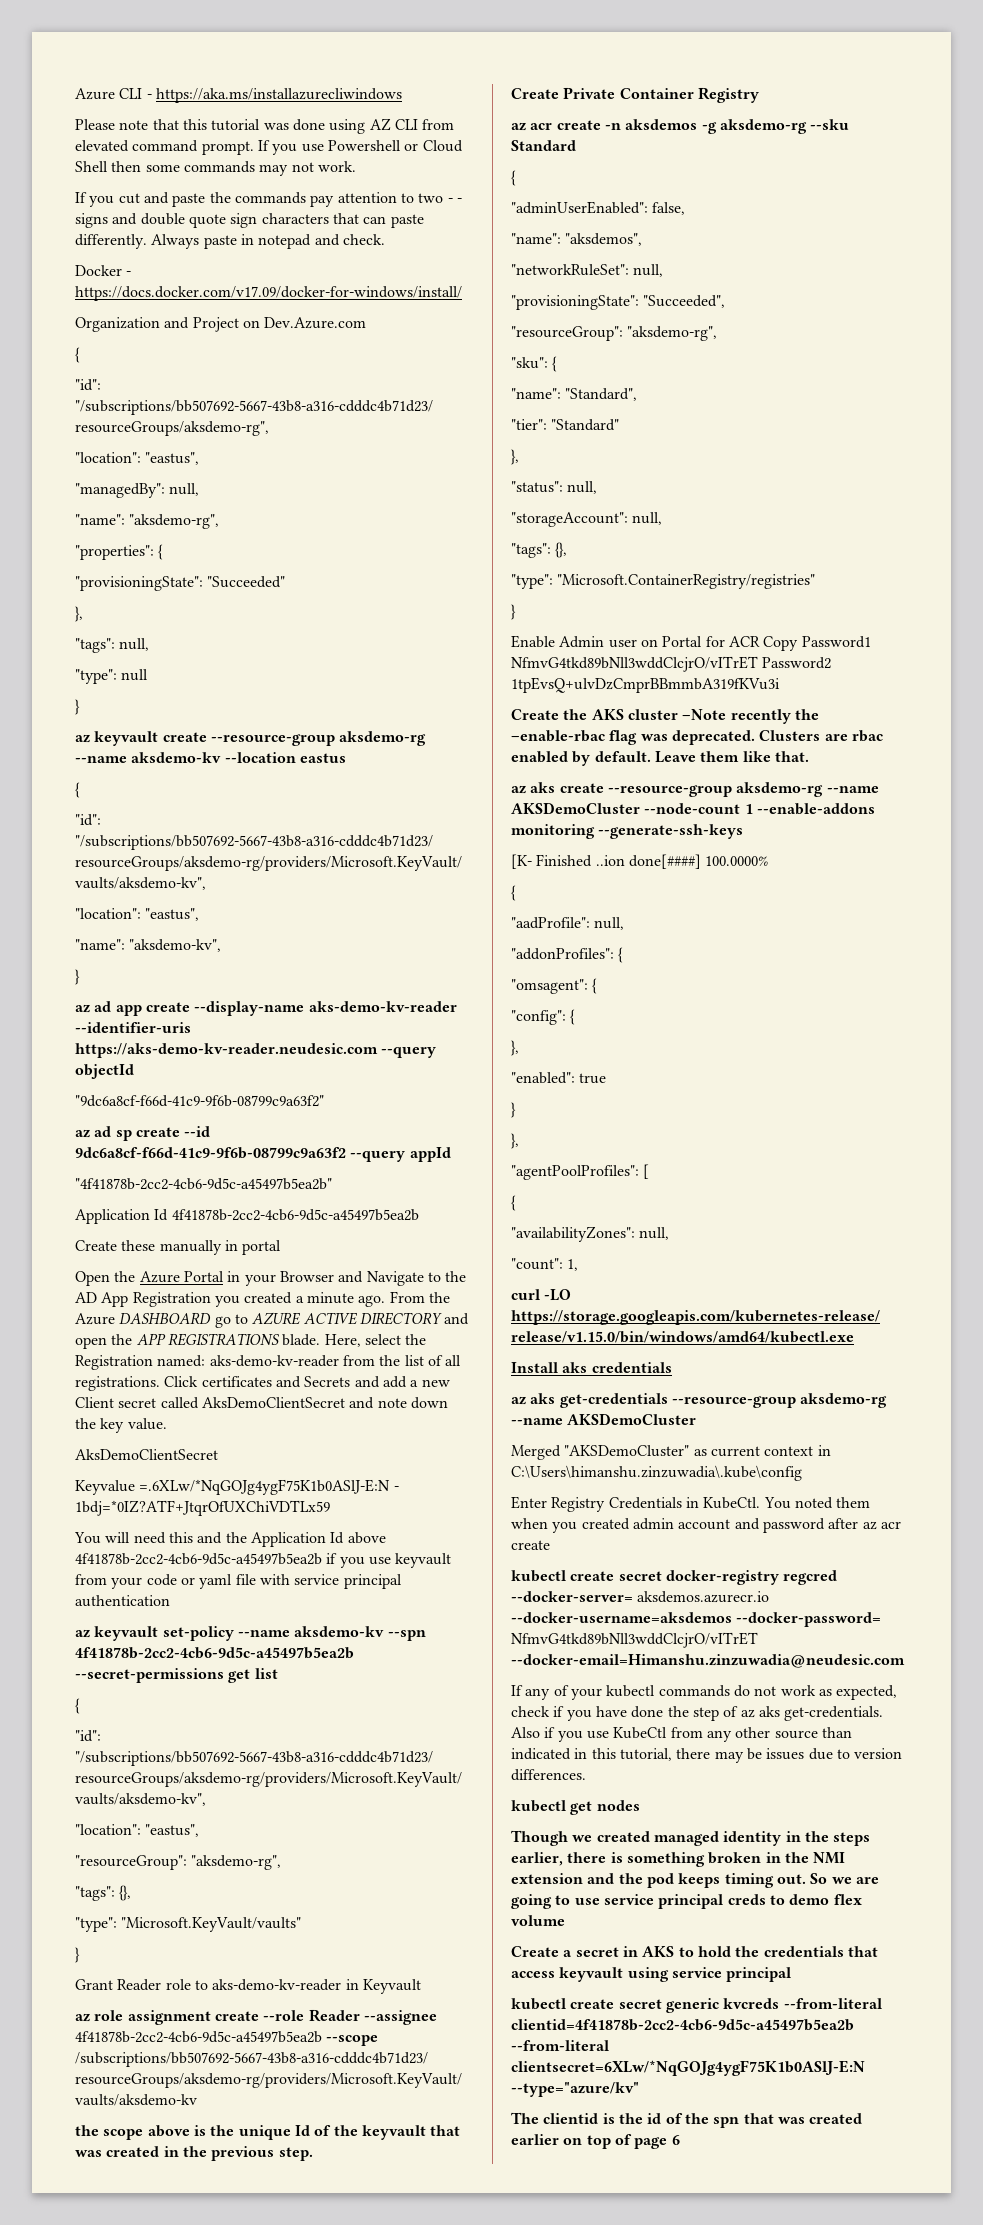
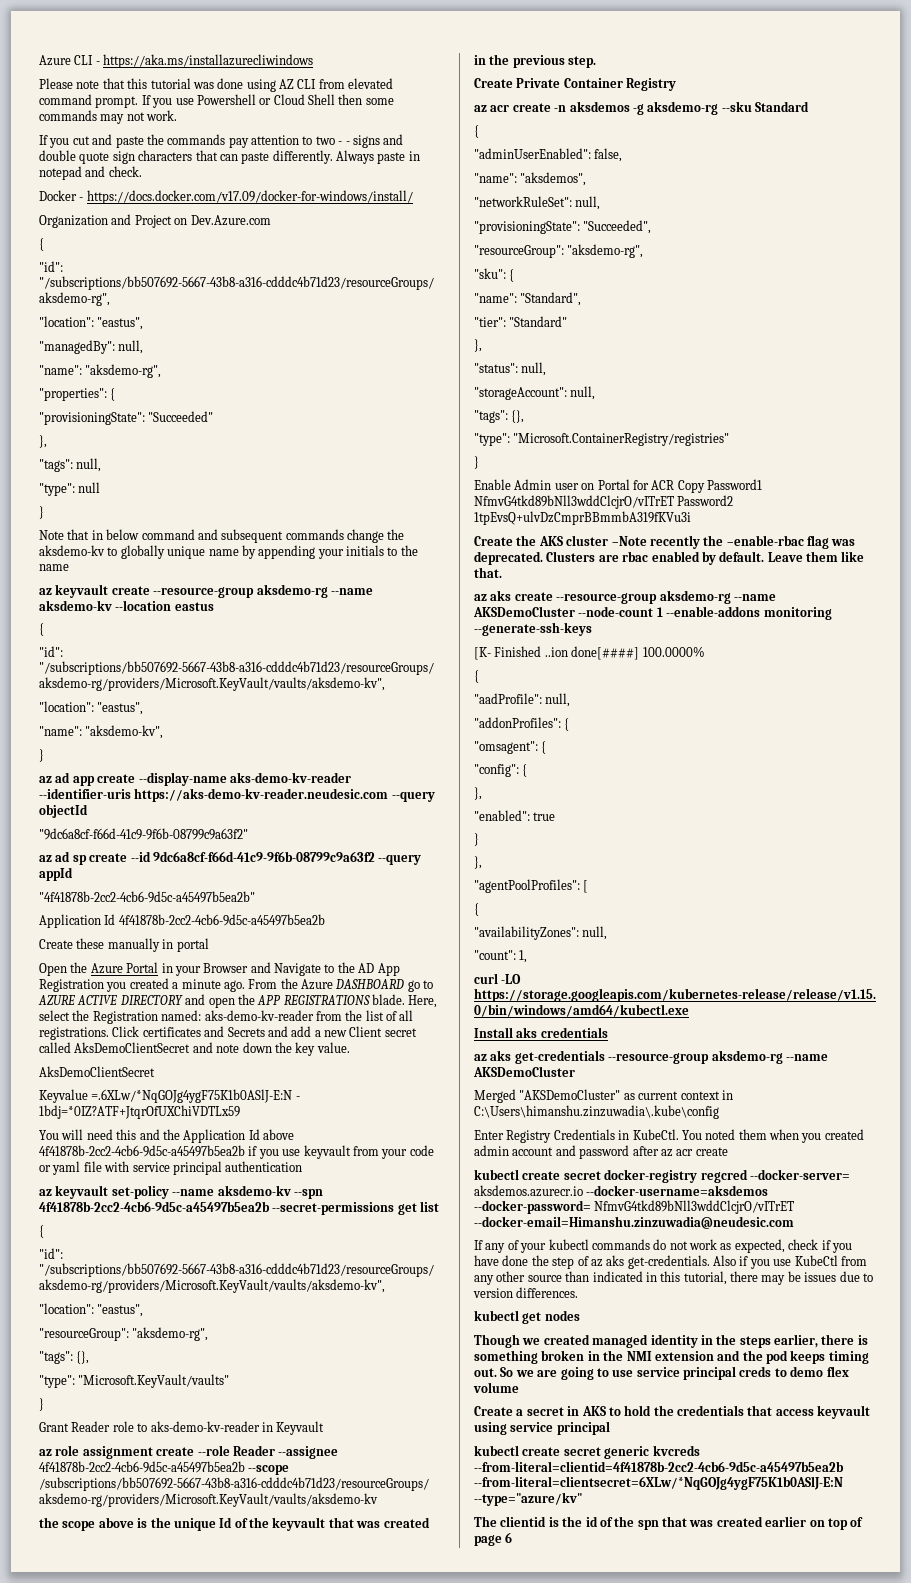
(80, 707) none -> [39,529,405,543] [39,545,418,559] [39,564,69,571] // Note that in below command and subsequent commands change the aksdemo-kv to globally unique name by appending your initials to the name
[783,1998,882,2009] [511,2019,854,2031] [511,2040,609,2051] [511,2060,865,2076] --from-literal clientid=4f41878b-2cc2-4cb6-9d5c-a45497b5ea2b --from-literal clientsecret=6XLw/*NqGOJg4ygF75K1b0ASlJ-E:N -> [474,1461,844,1472] [474,1476,843,1490] --from-literal=clientid=4f41878b-2cc2-4cb6-9d5c-a45497b5ea2b --from-literal=clientsecret=6XLw/*NqGOJg4ygF75K1b0ASlJ-E:N

